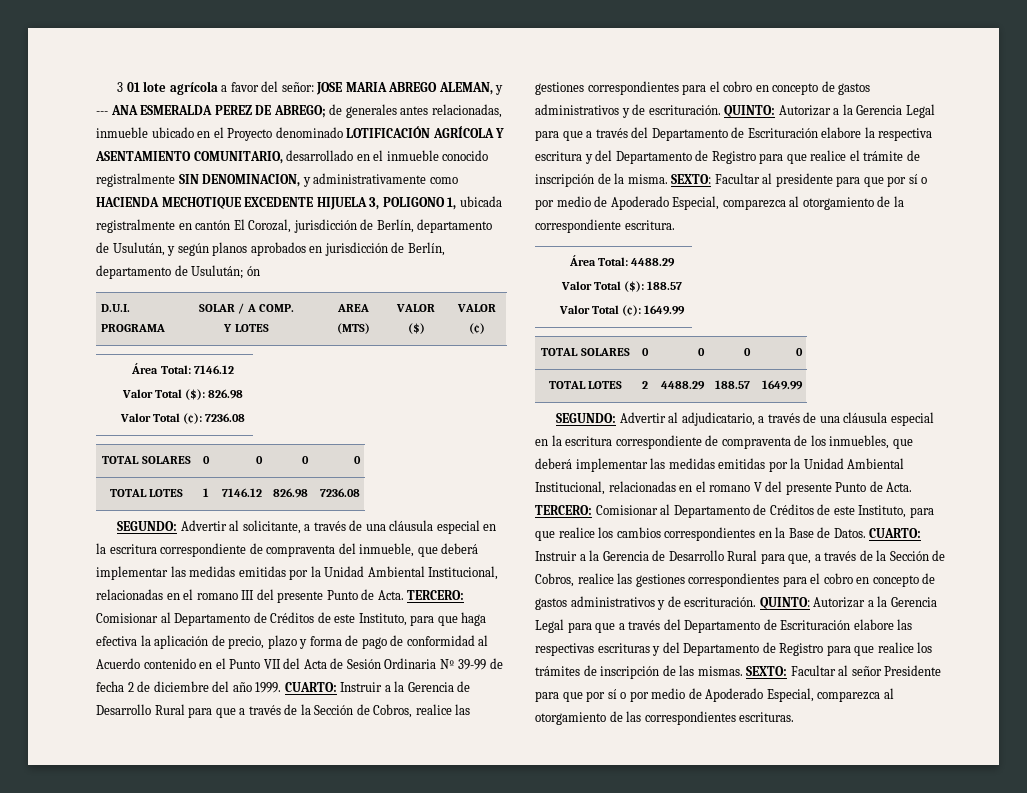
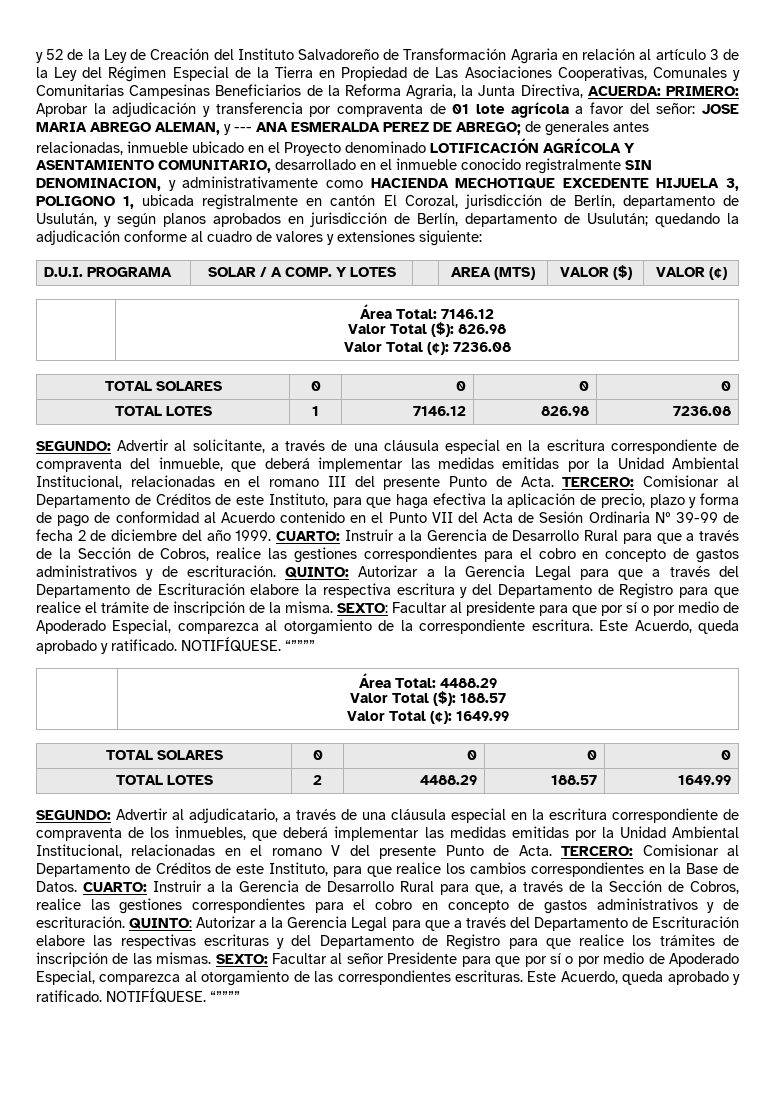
[117,82,124,92] 3 -> [36,48,739,64] [36,66,740,82] [36,84,739,100] [36,102,446,117] y 52 de la Ley de Creación del Instituto Salvadoreño de Transformación Agraria en relación al artículo 3 de la Ley del Régimen Especial de la Tierra en Propiedad de Las Asociaciones Cooperativas, Comunales y Comunitarias Campesinas Beneficiarios de la Reforma Agraria, la Junta Directiva, ACUERDA: PRIMERO: Aprobar la adjudicación y transferencia por compraventa de
[246,266,260,276] ón -> [655,213,739,227] [36,230,482,246] quedando la adjudicación conforme al cuadro de valores y extensiones siguiente:
(675, 225) none -> [599,620,740,634] [36,637,315,654] Este Acuerdo, queda aprobado y ratificado. NOTIFÍQUESE. “””””
(795, 717) none -> [527,971,740,985] [36,988,240,1003] Este Acuerdo, queda aprobado y ratificado. NOTIFÍQUESE. “””””

